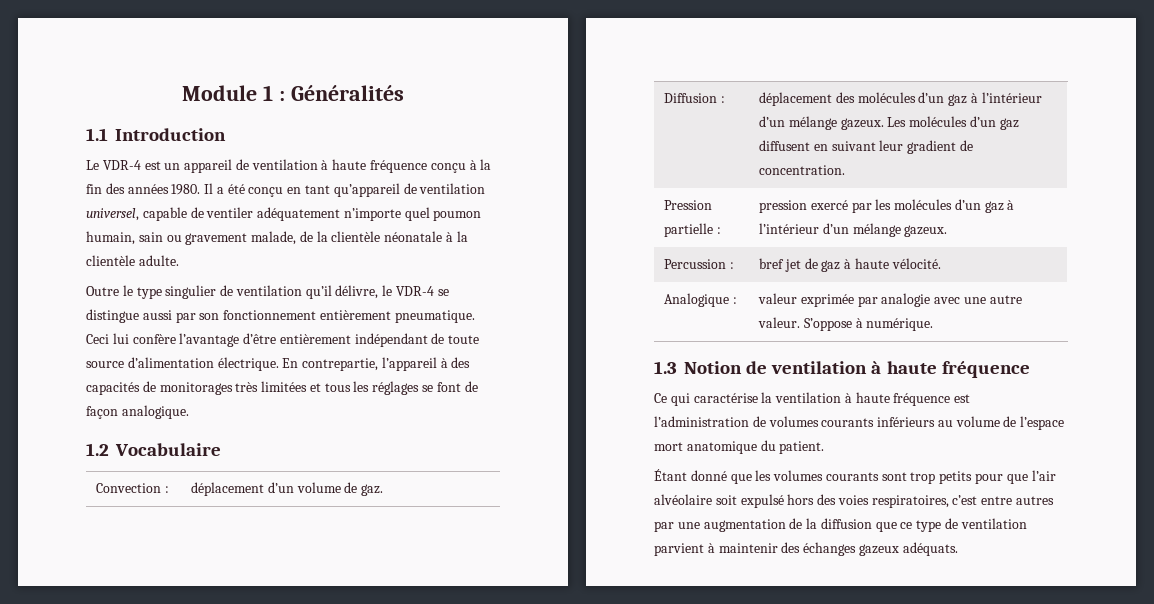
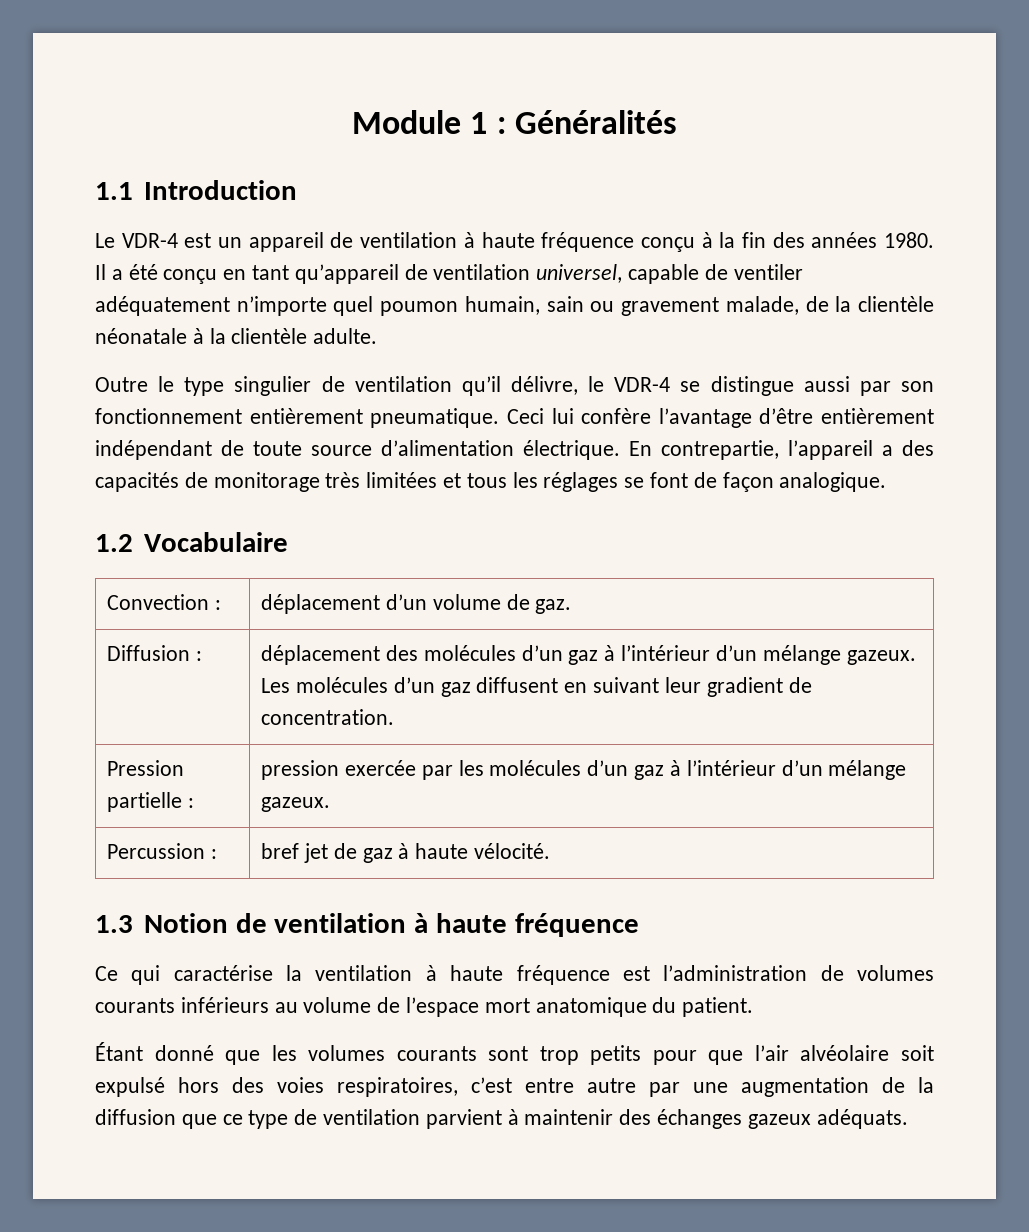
[440,358,448,368] à -> [882,445,893,456] a
[159,382,233,395] monitorages -> [213,472,320,492] monitorage
[810,200,848,210] exercé -> [345,760,417,776] exercée
[663,293,737,307] [757,293,1022,307] [757,317,934,331] // Analogique : | valeur exprimée par analogie avec une autre valeur. S’oppose à numérique. -> (551, 851) none
[1016,496,1055,505] autres -> [587,1078,636,1093] autre

